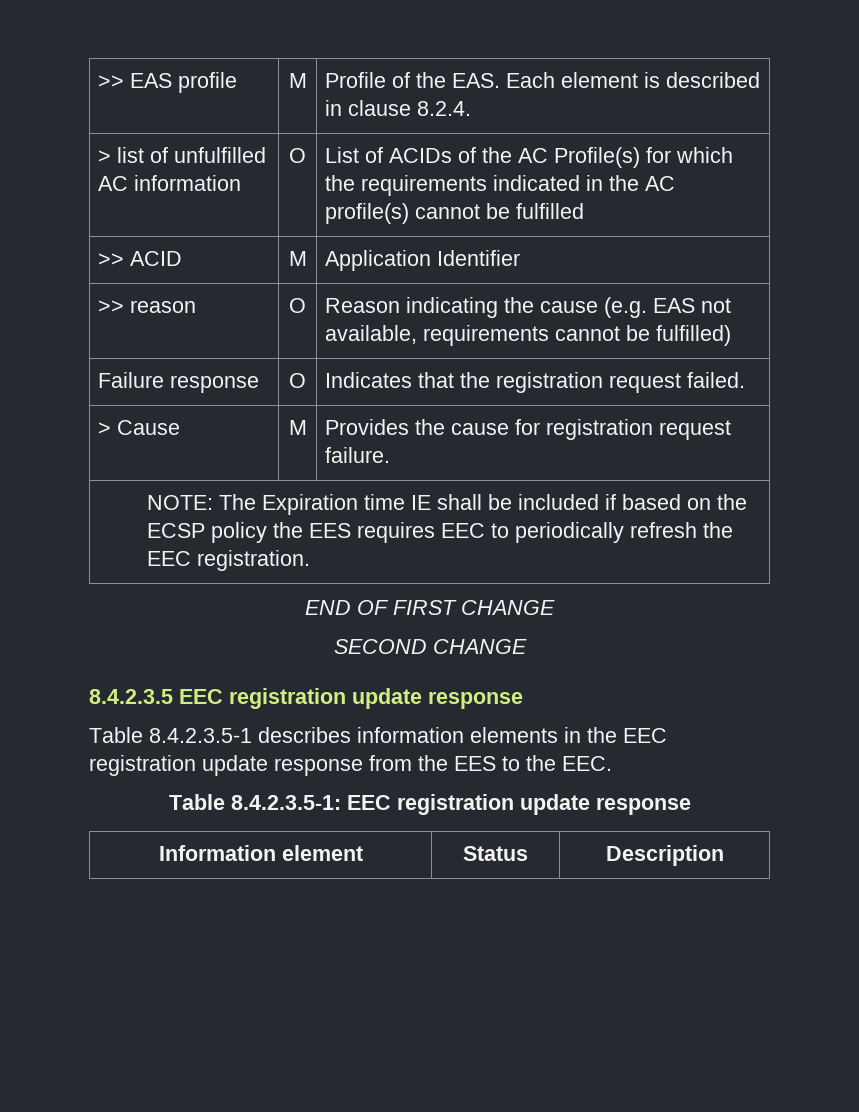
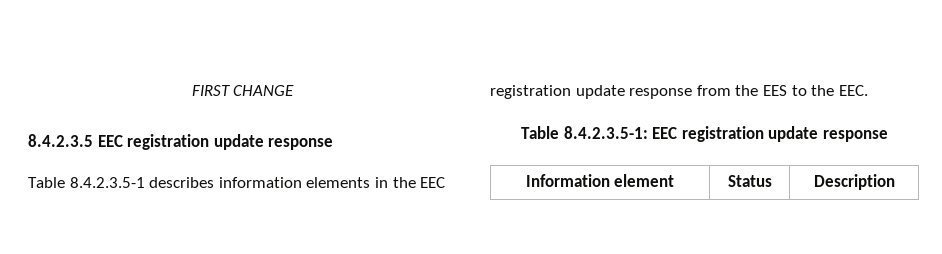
[98,72,238,93] [288,73,307,88] [325,72,761,88] [325,100,472,116] [98,147,267,163] [98,175,242,191] [289,148,306,163] [325,147,734,168] [325,175,676,196] [325,203,585,224] [98,251,183,266] [288,251,307,266] [325,250,521,271] [98,300,197,313] [289,298,306,313] [325,297,732,318] [325,325,732,346] [98,372,260,393] [289,373,306,388] [325,372,746,393] [98,420,181,435] [288,420,307,435] [325,419,732,440] [325,447,391,463] [147,494,748,515] [147,522,734,543] [147,550,311,571] [305,600,389,615] >> EAS profile | M | Profile of the EAS. Each element is described in clause 8.2.4. // > list of unfulfilled AC information | O | List of ACIDs of the AC Profile(s) for which the requirements indicated in the AC profile(s) cannot be fulfilled // >> ACID | M | Application Identifier // >> reason | O | Reason indicating the cause (e.g. EAS not available, requirements cannot be fulfilled) // Failure response | O | Indicates that the registration request failed. // > Cause | M | Provides the cause for registration request failure. // NOTE: The Expiration time IE shall be included if based on the ECSP policy the EES requires EEC to periodically refresh the EEC registration. // END OF -> (191, 90) none
[333,639,527,654] // SECOND CHANGE -> (295, 90) none

